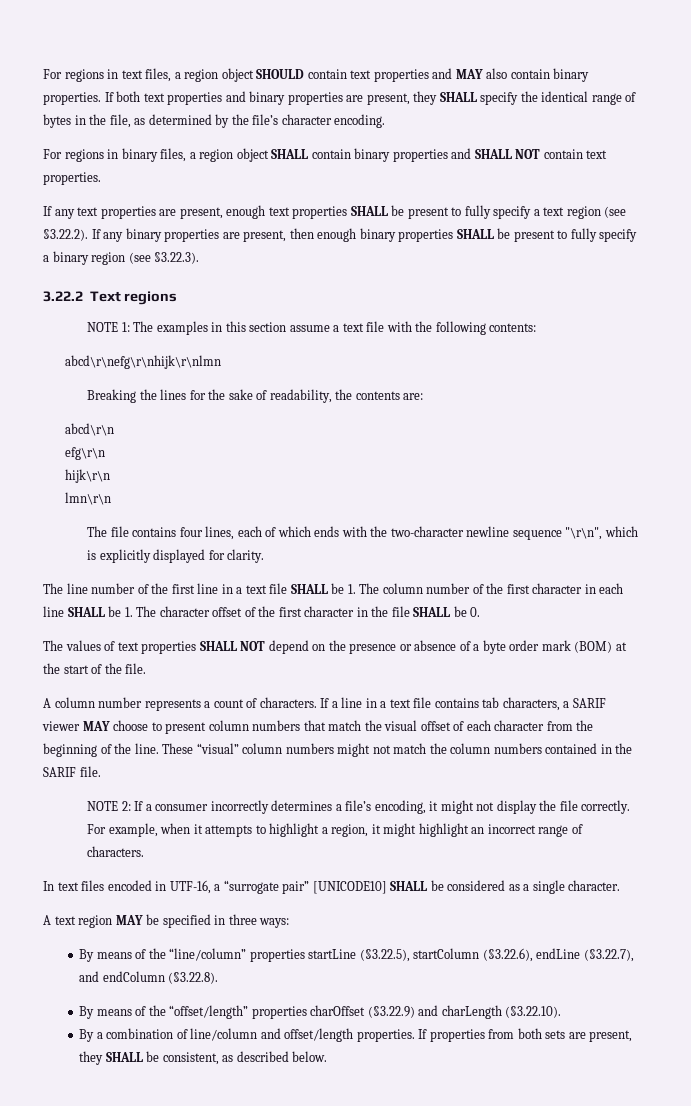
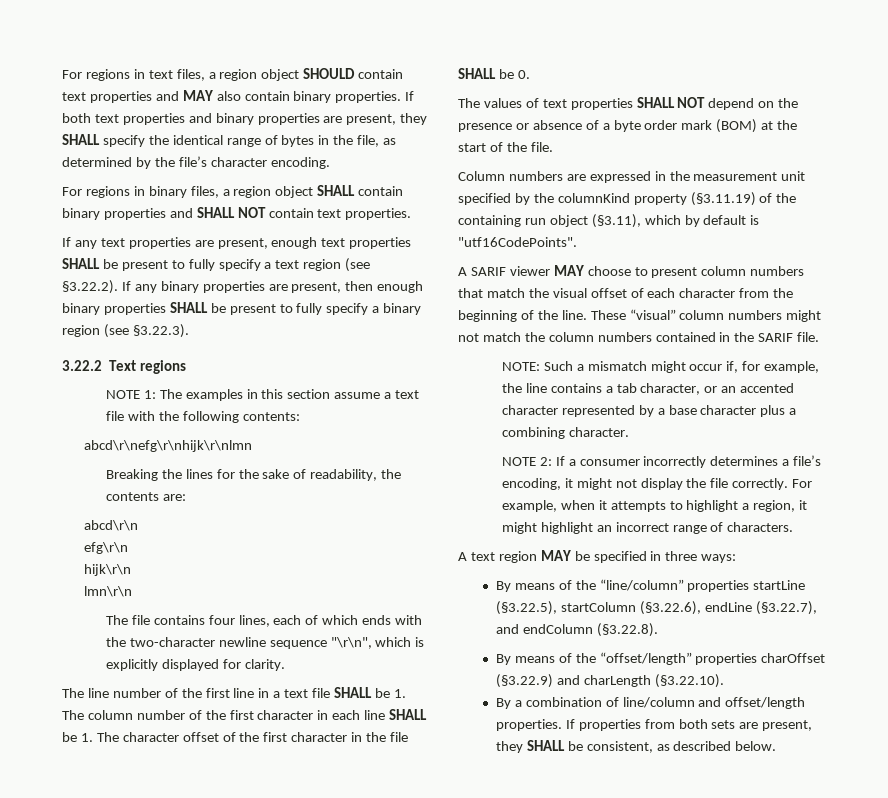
[43,697,570,711] A column number represents a count of characters. If a line in a text file contains tab characters, a -> [458,171,806,183] [458,192,797,206] [458,214,760,228] [458,237,577,247] [458,267,467,276] Column numbers are expressed in the measurement unit specified by the columnKind property (§3.11.19) of the containing run object (§3.11), which by default is "utf16CodePoints". // A
(101, 771) none -> [501,361,820,373] [501,383,795,395] [501,405,797,417] [501,427,629,439] // NOTE: Such a mismatch might occur if, for example, the line contains a tab character, or an accented character represented by a base character plus a combining character.
[43,880,621,894] // In text files encoded in UTF-16, a “surrogate pair” [UNICODE10] SHALL be considered as a single character. -> (794, 527) none

